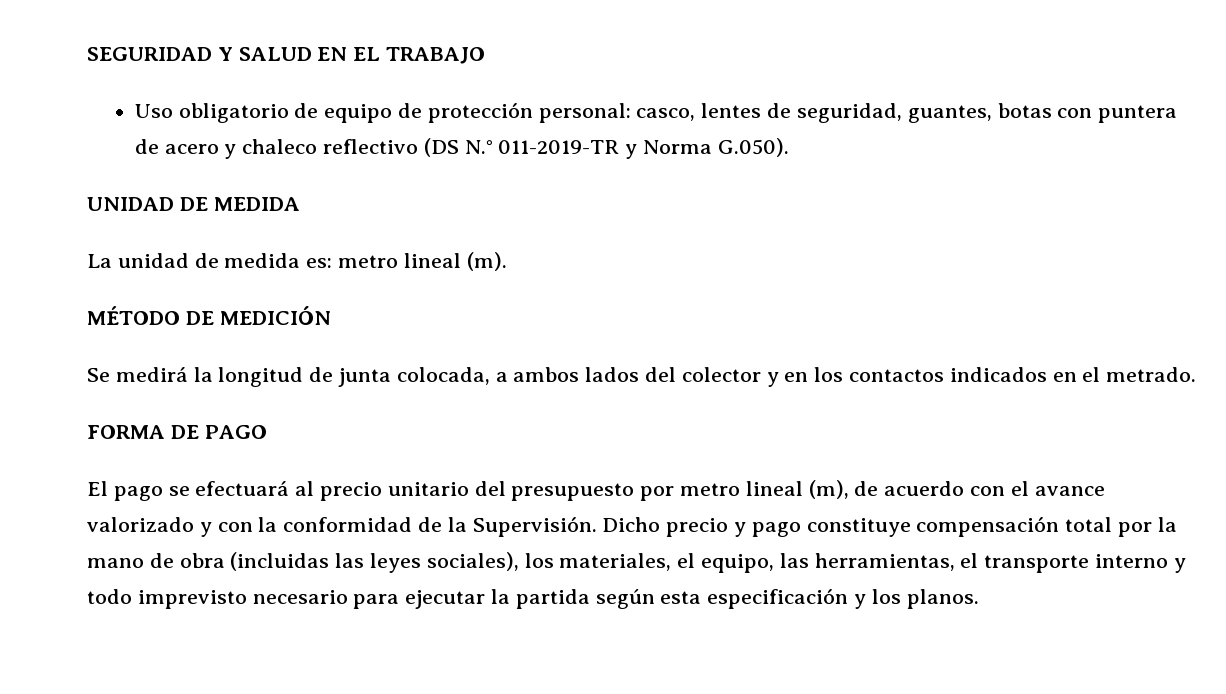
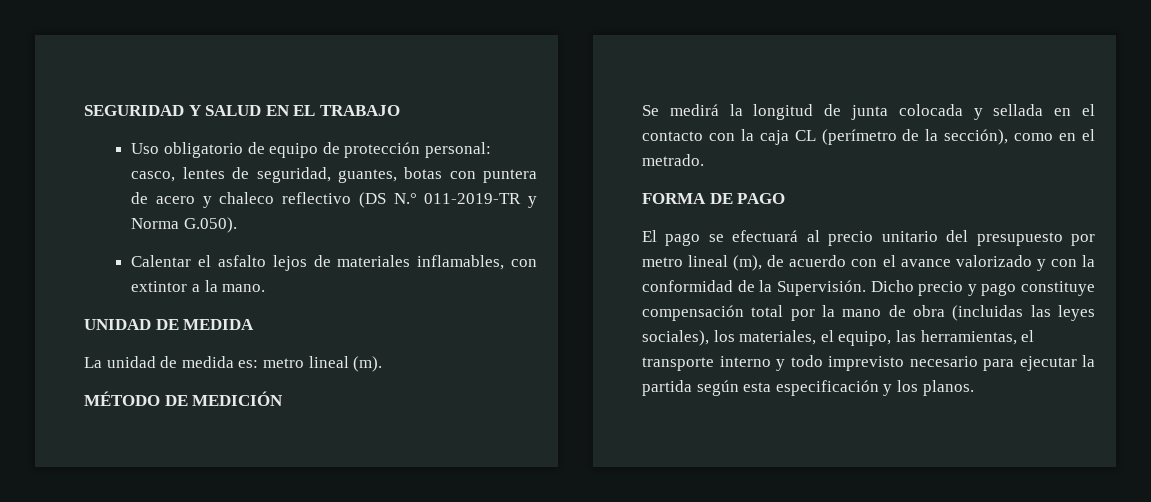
(789, 147) none -> [131,255,537,271] [131,280,266,292] // Calentar el asfalto lejos de materiales inflamables, con extintor a la mano.
[396,367,1047,387] colocada, a ambos lados del colector y en los contactos indicados -> [898,104,1095,120] [642,129,1054,145] colocada y sellada en el contacto con la caja CL (perímetro de la sección), como

